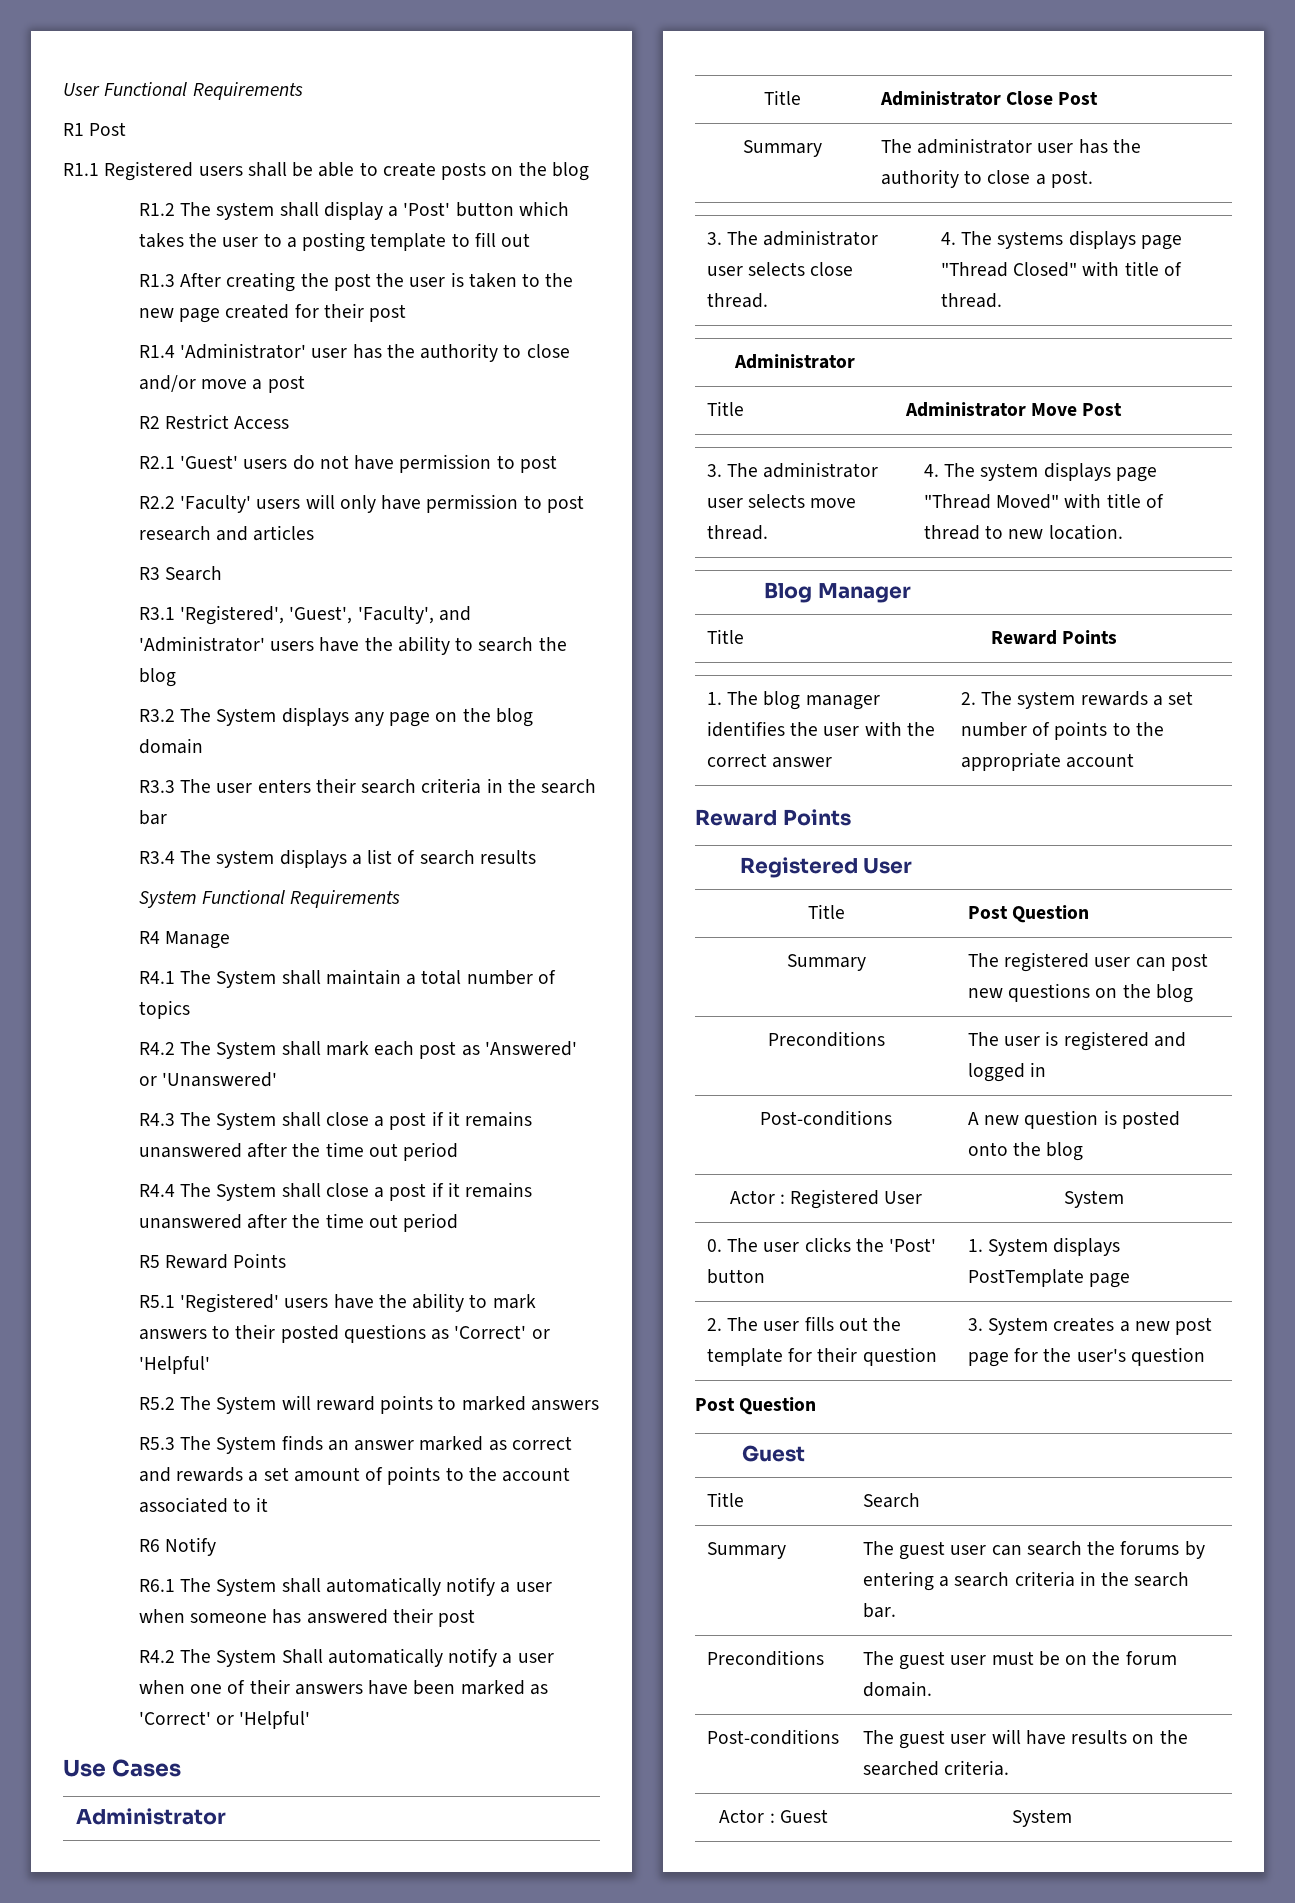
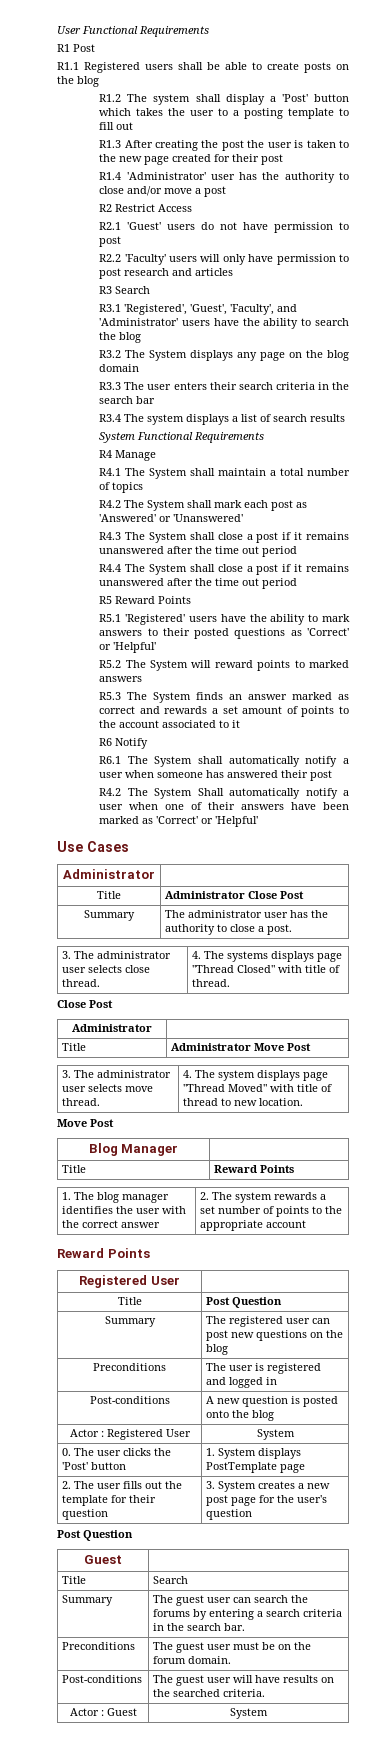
(1002, 300) none -> [57,1000,113,1008] // Close Post
(1123, 532) none -> [57,1119,114,1127] // Move Post

